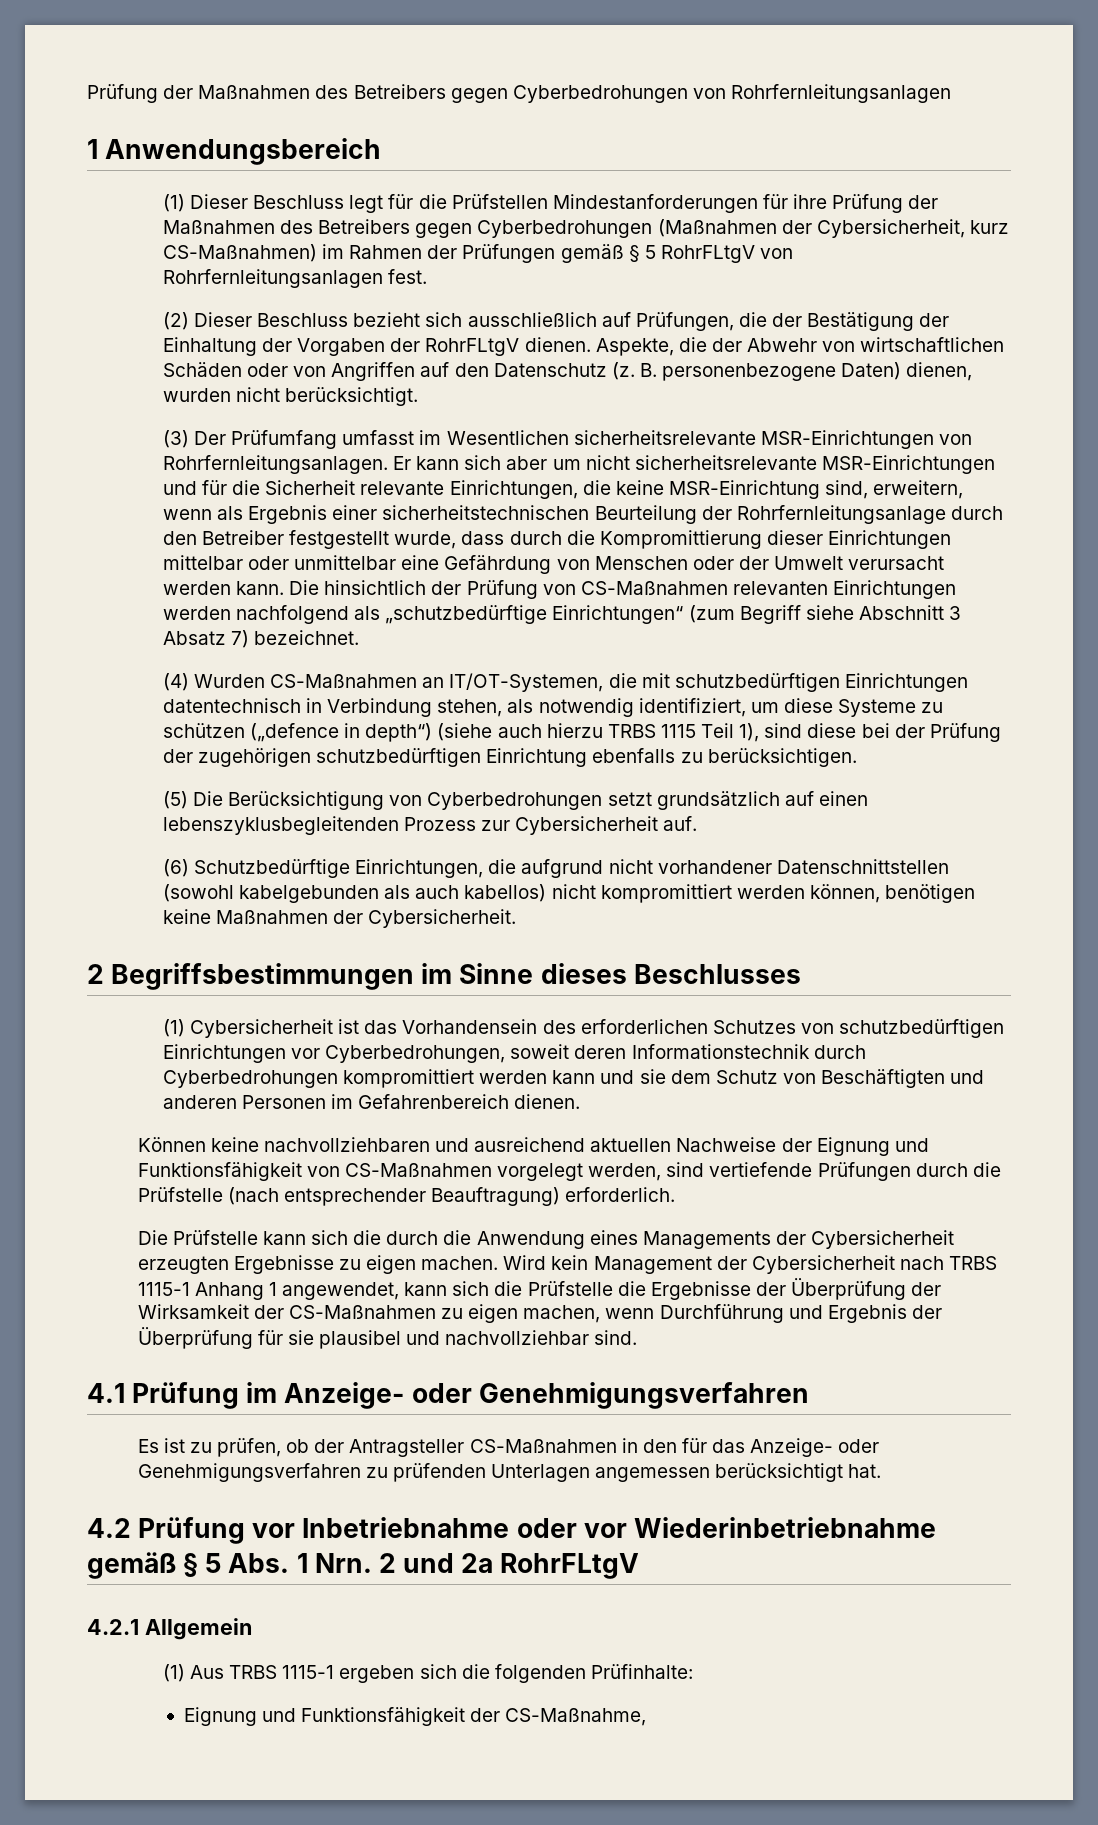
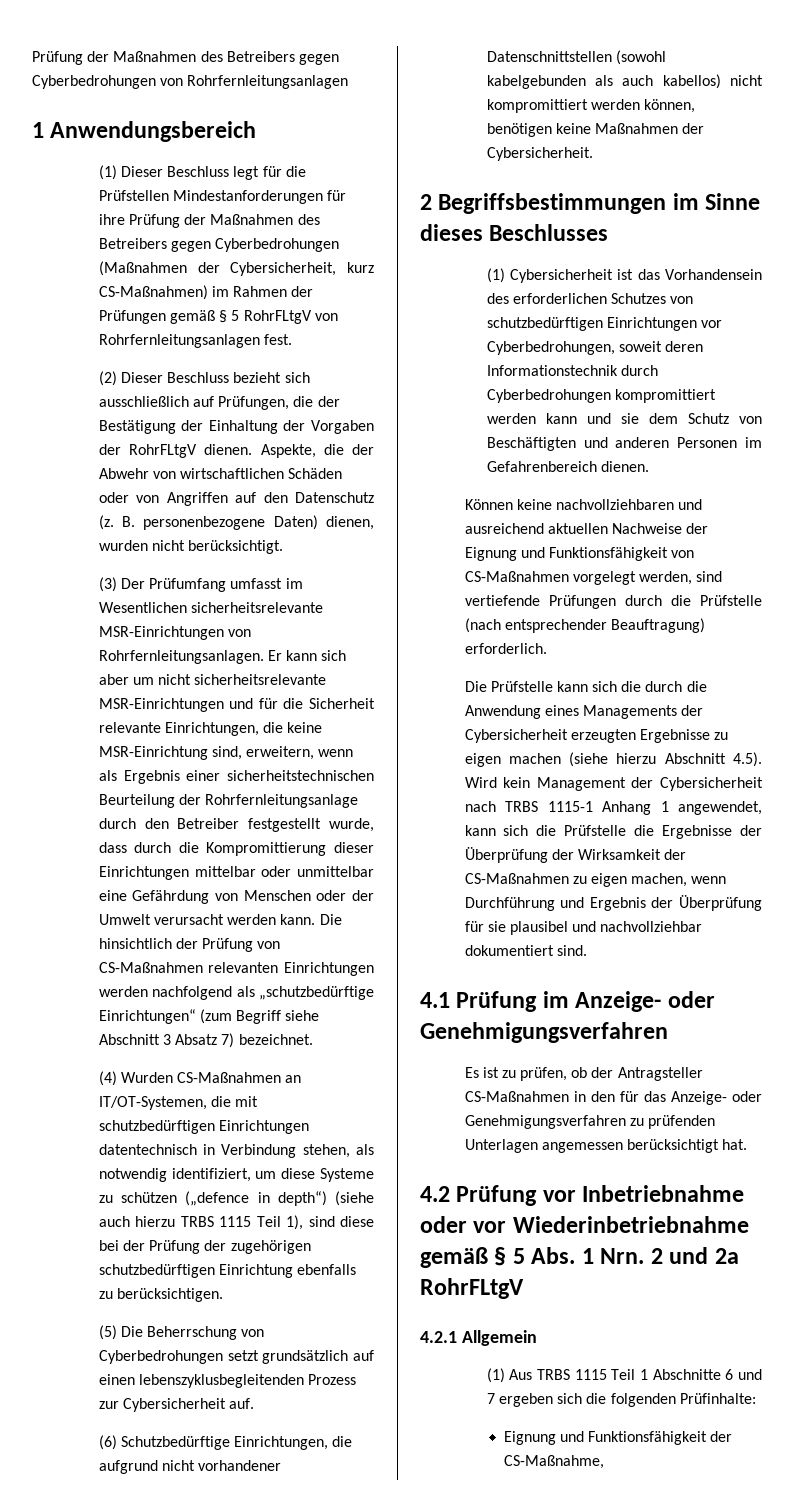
[228,791,385,810] Berücksichtigung -> [147,1326,238,1340] Beherrschung
[421,1256,499,1270] machen. -> [508,752,762,767] machen (siehe hierzu Abschnitt 4.5).
(590, 1337) none -> [464,945,554,956] dokumentiert
[282,1665,335,1679] 1115-1 -> [574,1369,762,1380] [486,1393,495,1404] 1115 Teil 1 Abschnitte 6 und 7

